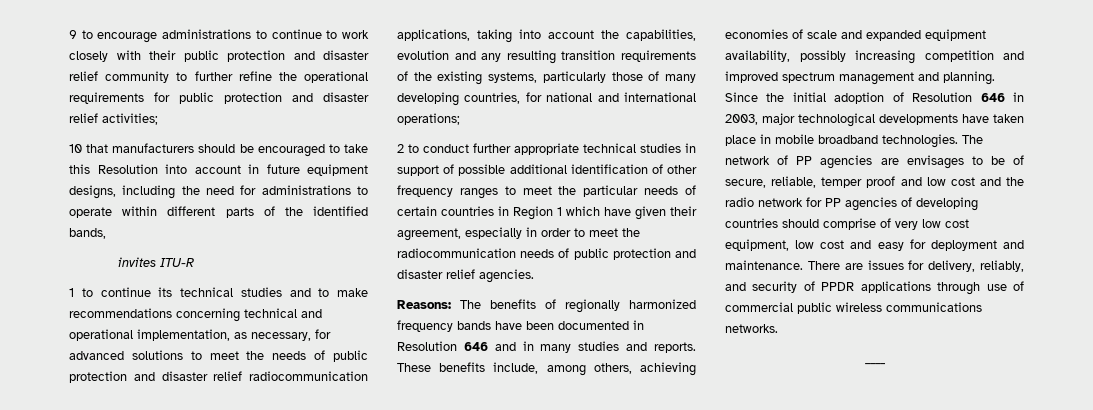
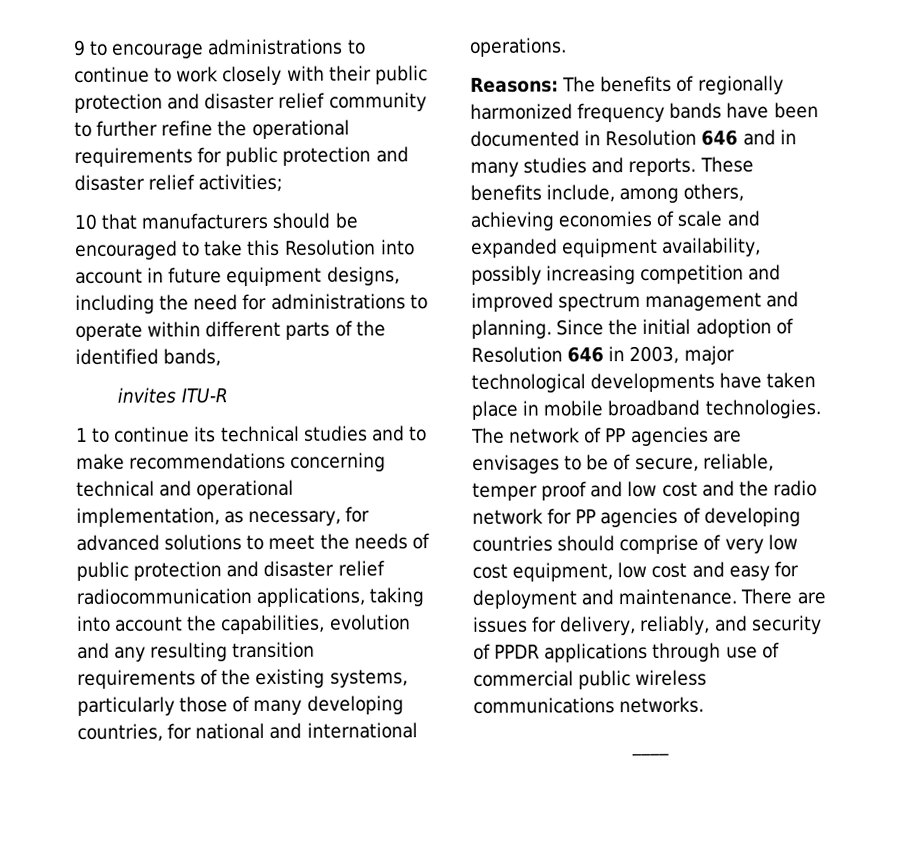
[397,113,460,125] [397,143,696,155] [397,164,697,176] [397,185,696,199] [397,206,697,220] [397,227,640,241] [397,248,696,260] [397,269,534,283] operations; // 2 to conduct further appropriate technical studies in support of possible additional identification of other frequency ranges to meet the particular needs of certain countries in Region 1 which have given their agreement, especially in order to meet the radiocommunication needs of public protection and disaster relief agencies. -> [469,37,567,57] operations.

